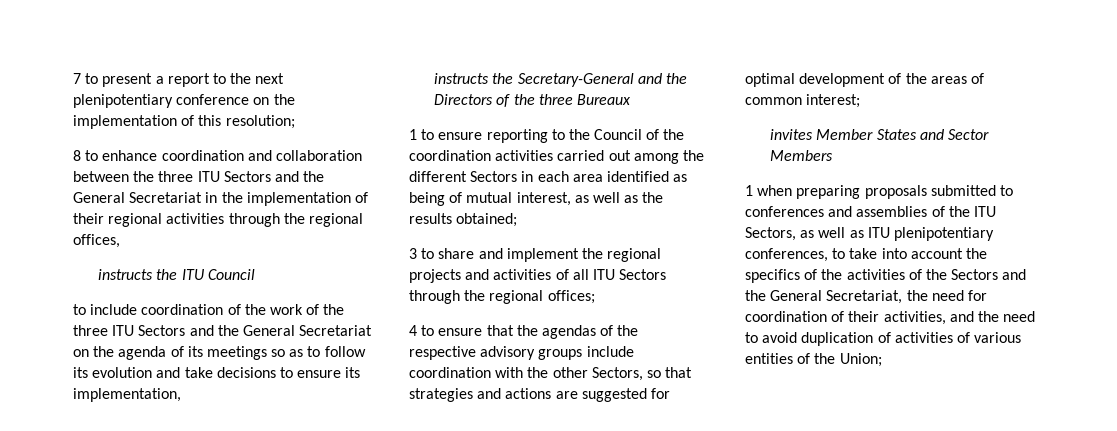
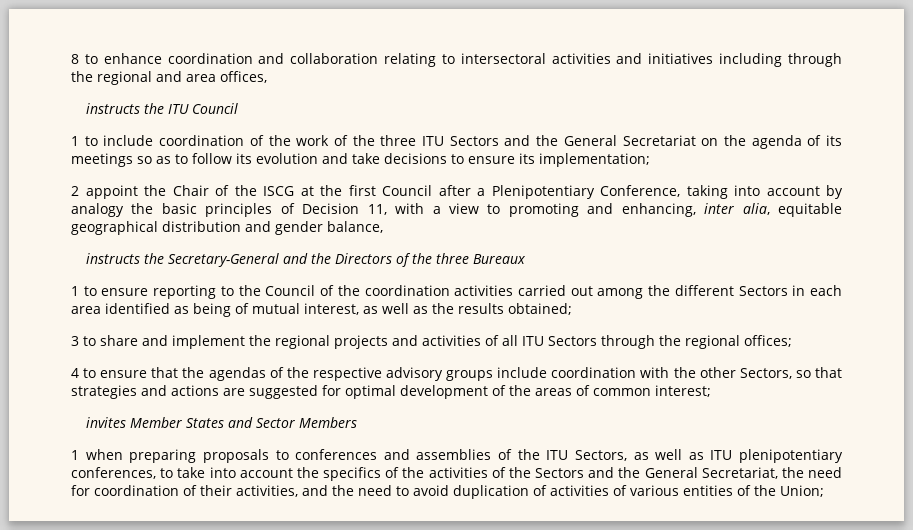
[73,73,285,87] [73,94,295,108] [73,115,295,129] 7 to present a report to the next plenipotentiary conference on the implementation of this resolution; // -> (71, 59) none
[73,171,325,182] [73,192,368,206] [73,213,363,227] between the three ITU Sectors and the General Secretariat in the implementation of their regional activities through the regional -> [384,53,842,67] [71,71,216,85] relating to intersectoral activities and initiatives including through the regional and area
(255, 274) none -> [71,136,79,146] 1
[73,388,181,402] implementation, -> [539,153,650,167] [71,185,843,199] [71,203,842,217] [71,221,383,235] implementation; // 2 appoint the Chair of the ISCG at the first Council after a Plenipotentiary Conference, taking into account by analogy the basic principles of Decision 11, with a view to promoting and enhancing, inter alia, equitable geographical distribution and gender balance,
[930,185,996,196] submitted -> (269, 456) none

